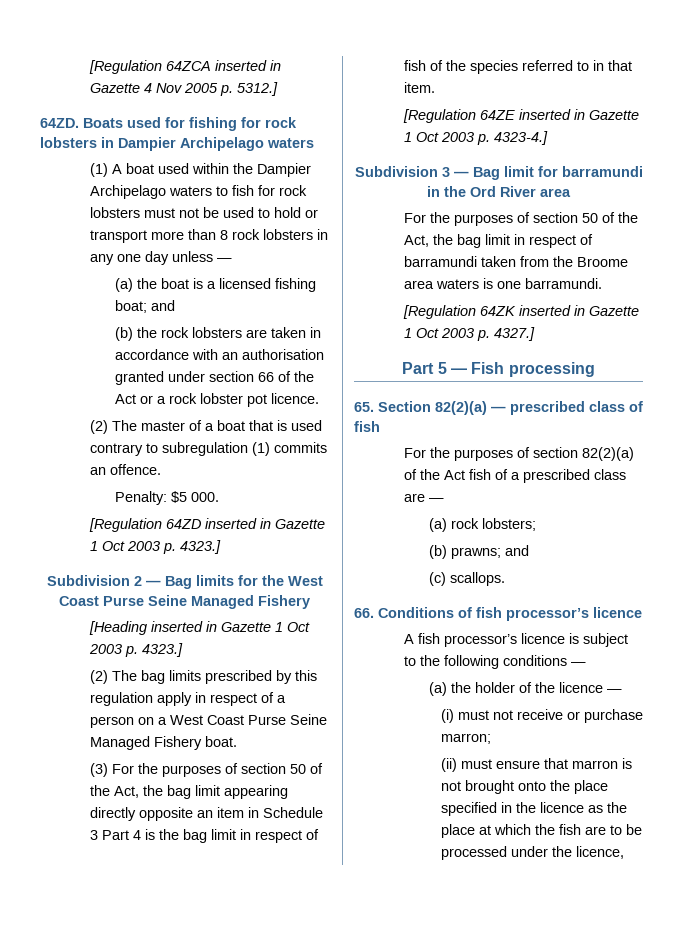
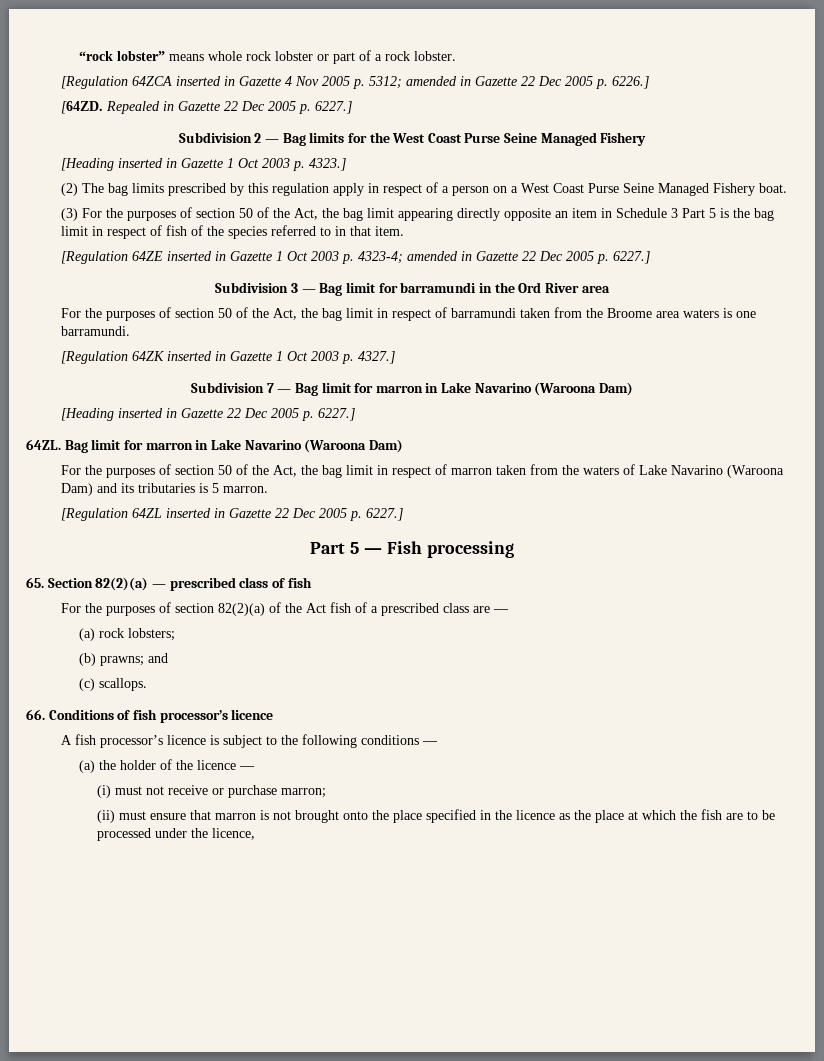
(88, 67) none -> [79,50,457,64] “rock lobster” means whole rock lobster or part of a rock lobster. //
[236,82,278,96] [40,117,297,131] [40,137,314,151] [89,163,311,177] [89,185,307,199] [89,207,318,218] [89,229,328,243] [89,251,232,265] [114,278,316,292] [114,300,175,313] [114,327,321,341] [114,349,324,360] [114,371,314,385] [114,393,319,407] [89,420,322,434] [89,442,327,456] [89,464,161,475] [114,491,219,505] [88,518,325,532] [89,540,221,554] 5312.] // 64ZD. Boats used for fishing for rock lobsters in Dampier Archipelago waters // (1) A boat used within the Dampier Archipelago waters to fish for rock lobsters must not be used to hold or transport more than 8 rock lobsters in any one day unless — // (a) the boat is a licensed fishing boat; and // (b) the rock lobsters are taken in accordance with an authorisation granted under section 66 of the Act or a rock lobster pot licence. // (2) The master of a boat that is used contrary to subregulation (1) commits an offence. // Penalty: $5 000. // [Regulation 64ZD inserted in Gazette 1 Oct 2003 p. 4323.] -> [369,76,650,89] [61,101,353,114] 5312; amended in Gazette 22 Dec 2005 p. 6226.] // [64ZD. Repealed in Gazette 22 Dec 2005 p. 6227.]
[132,830,141,840] 4 -> [709,208,717,218] 5
[493,131,548,145] 4323-4.] -> [358,251,651,264] 4323-4; amended in Gazette 22 Dec 2005 p. 6227.]
(535, 334) none -> [190,382,634,396] [61,408,356,421] [26,439,403,453] [61,464,785,478] [61,483,269,496] [61,508,404,521] // Subdivision 7 — Bag limit for marron in Lake Navarino (Waroona Dam) // [Heading inserted in Gazette 22 Dec 2005 p. 6227.] // 64ZL. Bag limit for marron in Lake Navarino (Waroona Dam) // For the purposes of section 50 of the Act, the bag limit in respect of marron taken from the waters of Lake Navarino (Waroona Dam) and its tributaries is 5 marron. // [Regulation 64ZL inserted in Gazette 22 Dec 2005 p. 6227.]

